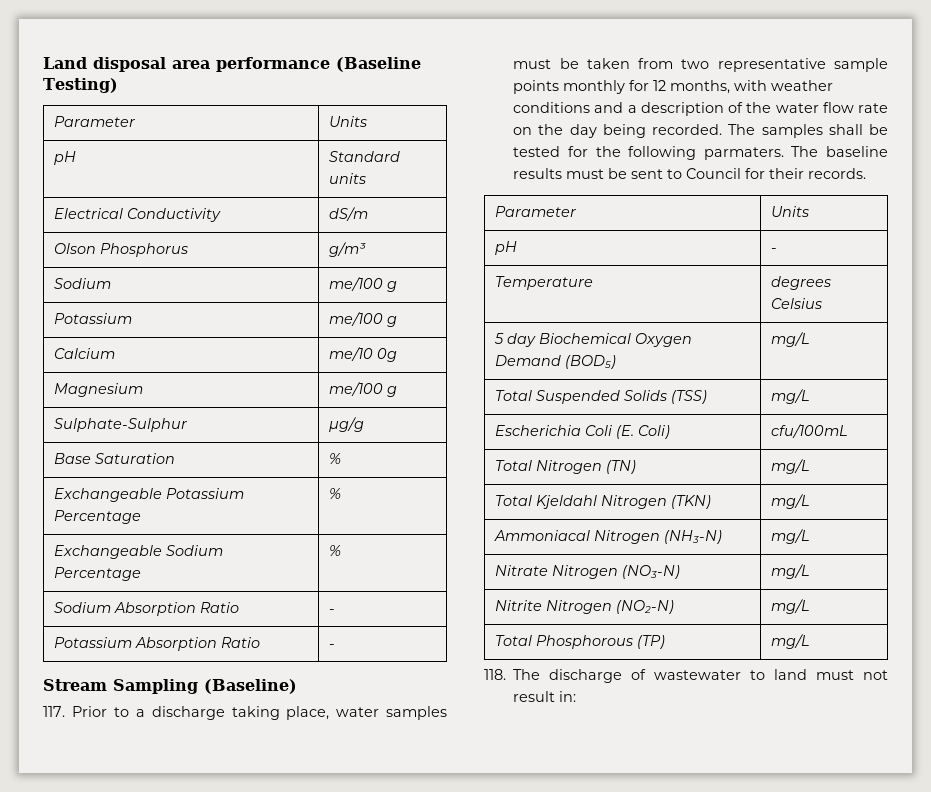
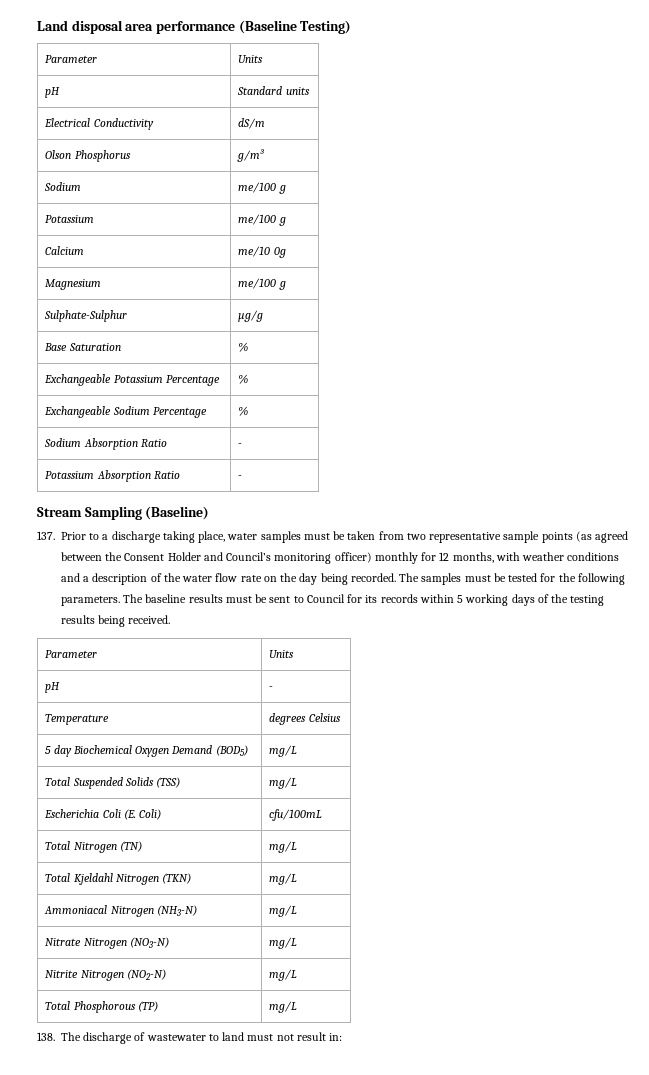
[43,706,65,717] 117. -> [37,531,55,540] 137.
(560, 87) none -> [575,531,629,543] [61,552,372,564] (as agreed between the Consent Holder and Council’s monitoring officer)
[828,124,863,135] shall -> [464,575,491,582] must
[703,147,784,160] parmaters. -> [61,596,120,606] parameters.
[769,168,867,179] their records. -> [365,594,605,606] [61,615,171,627] its records within 5 working days of the testing results being received.
[484,669,506,680] 118. -> [37,1032,55,1041] 138.

